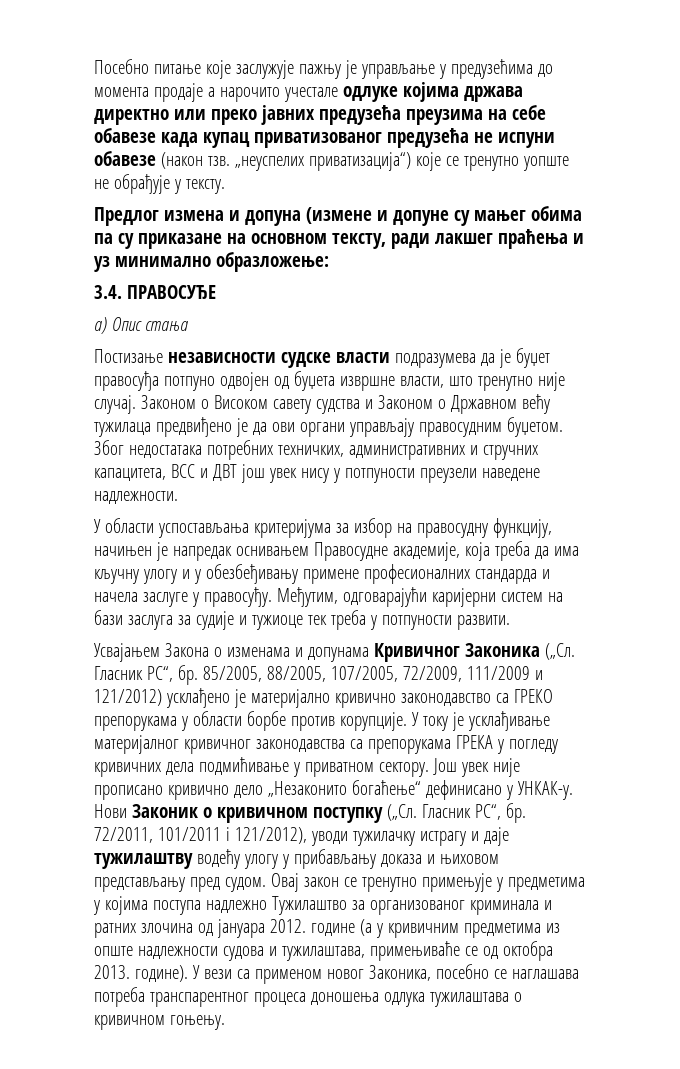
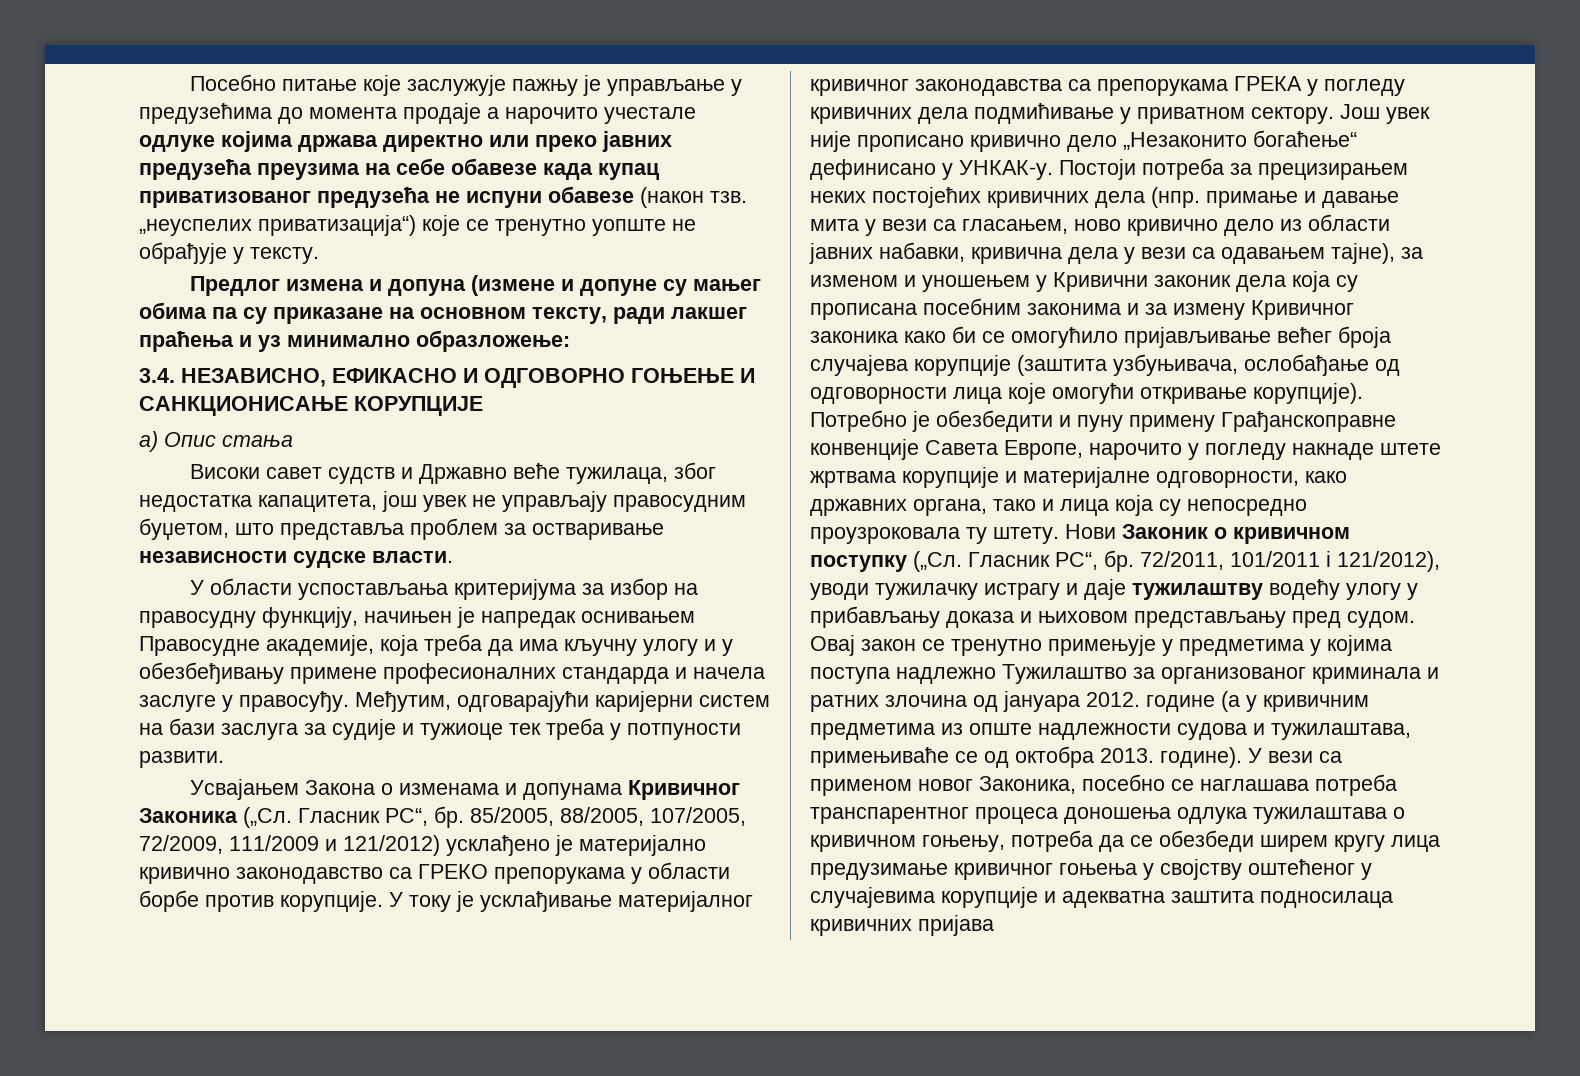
[126,285,216,299] [94,317,188,334] [94,348,550,368] [94,371,565,391] [94,394,550,414] [94,417,563,437] [94,440,538,460] [94,464,540,483] [94,491,178,504] ПРАВОСУЂЕ // а) Опис стања // Постизање независности судске власти подразумева да је буџет правосуђа потпуно одвојен од буџета извршне власти, што тренутно није случај. Законом о Високом савету судства и Законом о Државном већу тужилаца предвиђено је да ови органи управљају правосудним буџетом. Због недостатака потребних техничких, административних и стручних капацитета, ВСС и ДВТ још увек нису у потпуности преузели наведене надлежности. -> [181,368,755,388] [139,396,483,416] [139,431,293,452] [190,462,717,484] [139,491,746,512] [139,518,664,540] [139,551,453,568] НЕЗАВИСНО, ЕФИКАСНО И ОДГОВОРНО ГОЊЕЊЕ И САНКЦИОНИСАЊЕ КОРУПЦИЈЕ // а) Опис стања // Високи савет судств и Државно веће тужилаца, због недостатка капацитета, још увек не управљају правосудним буџетом, што представља проблем за остваривање независности судске власти.
(573, 790) none -> [1059,158,1408,180] [810,187,1399,208] [810,214,1390,236] [809,242,1423,264] [810,271,1358,292] [810,298,1354,320] [810,326,1391,348] [810,354,1400,376] [810,383,1363,404] [810,410,1396,432] [810,439,1441,460] [810,467,1347,488] [810,495,1307,516] [810,527,1059,544] Постоји потреба за прецизирањем неких постојећих кривичних дела (нпр. примање и давање мита у вези са гласањем, ново кривично дело из области јавних набавки, кривична дела у вези са одавањем тајне), за изменом и уношењем у Кривични законик дела која су прописана посебним законима и за измену Кривичног законика како би се омогућило пријављивање већег броја случајева корупције (заштита узбуњивача, ослобађање од одговорности лица које омогући откривање корупције). Потребно је обезбедити и пуну примену Грађанскоправне конвенције Савета Европе, нарочито у погледу накнаде штете жртвама корупције и материјалне одговорности, како државних органа, тако и лица која су непосредно проузроковала ту штету.
[169,1015,225,1030] гоњењу. -> [922,830,1440,852] [810,859,1372,880] [810,887,1393,908] [810,915,994,936] гоњењу, потреба да се обезбеди ширем кругу лица предузимање кривичног гоњења у својству оштећеног у случајевима корупције и адекватна заштита подносилаца кривичних пријава

